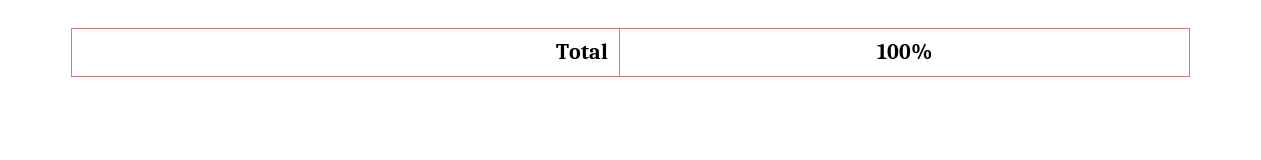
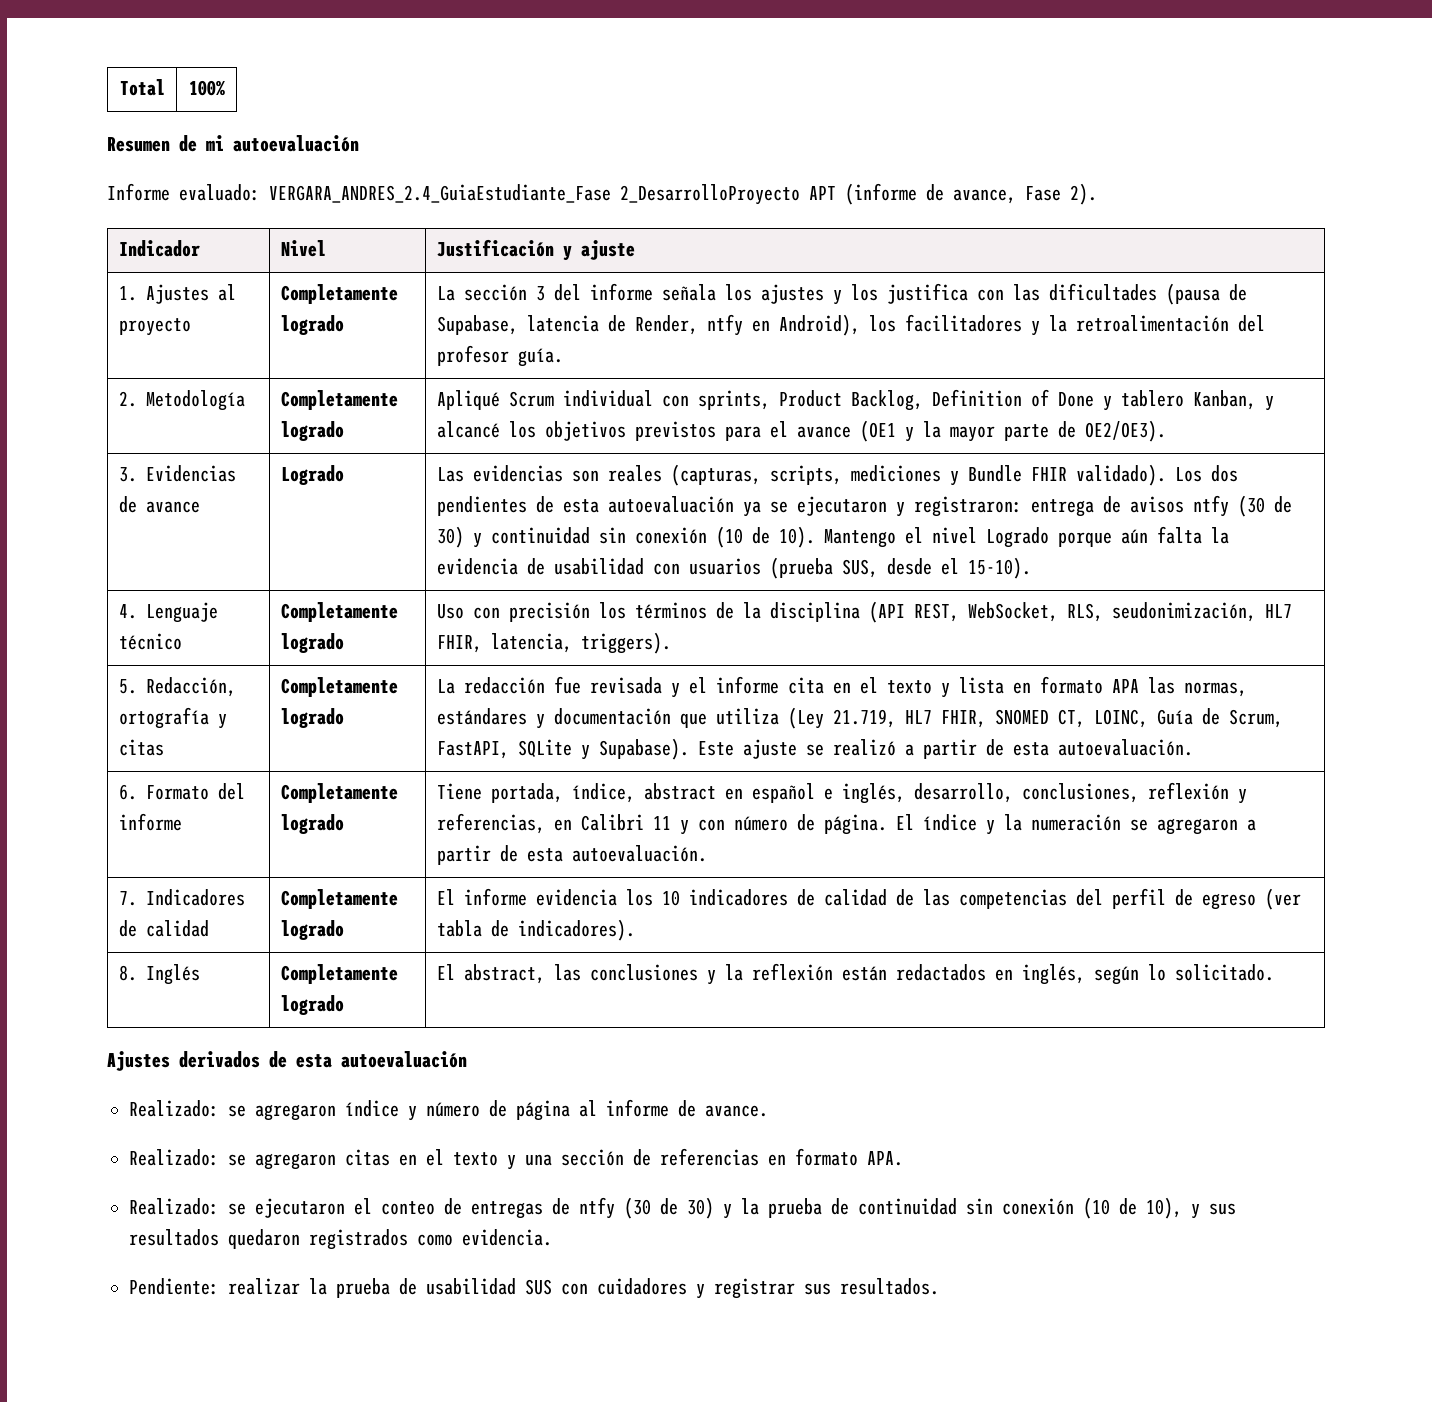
(932, 51) none -> [107,135,359,152] [107,183,1097,205] [118,240,200,257] [280,240,326,257] [436,239,635,261] [118,284,236,304] [118,318,191,336] [280,284,398,304] [280,315,344,335] [436,283,1247,305] [436,314,1265,336] [436,345,563,367] [118,390,245,411] [280,390,398,410] [280,421,344,441] [436,389,1274,411] [436,420,1166,442] [118,465,236,482] [118,496,200,513] [280,465,344,485] [436,464,1238,486] [436,495,1292,517] [436,526,1229,548] [436,557,1031,579] [118,602,218,623] [118,633,182,650] [280,602,398,622] [280,633,344,653] [436,601,1292,623] [436,632,671,654] [118,677,236,697] [118,707,227,729] [118,739,164,756] [280,677,398,697] [280,708,344,728] [436,676,1247,698] [436,707,1283,729] [436,738,1193,760] [118,783,245,800] [118,813,182,831] [280,783,398,803] [280,814,344,834] [436,782,1247,804] [436,813,1256,835] [436,845,707,865] [118,889,245,906] [118,920,209,937] [280,889,398,909] [280,920,344,940] [436,888,1301,910] [436,919,635,941] [118,964,200,985] [280,964,398,984] [280,995,344,1015] [436,963,1274,985] [107,1051,467,1071] [129,1099,768,1121] [129,1148,903,1170] [129,1197,1236,1219] [129,1229,552,1250] [129,1278,939,1299] // Resumen de mi autoevaluación // Informe evaluado: VERGARA_ANDRES_2.4_GuiaEstudiante_Fase 2_DesarrolloProyecto APT (informe de avance, Fase 2). // Indicador | Nivel | Justificación y ajuste // 1. Ajustes al proyecto | Completamente logrado | La sección 3 del informe señala los ajustes y los justifica con las dificultades (pausa de Supabase, latencia de Render, ntfy en Android), los facilitadores y la retroalimentación del profesor guía. // 2. Metodología | Completamente logrado | Apliqué Scrum individual con sprints, Product Backlog, Definition of Done y tablero Kanban, y alcancé los objetivos previstos para el avance (OE1 y la mayor parte de OE2/OE3). // 3. Evidencias de avance | Logrado | Las evidencias son reales (capturas, scripts, mediciones y Bundle FHIR validado). Los dos pendientes de esta autoevaluación ya se ejecutaron y registraron: entrega de avisos ntfy (30 de 30) y continuidad sin conexión (10 de 10). Mantengo el nivel Logrado porque aún falta la evidencia de usabilidad con usuarios (prueba SUS, desde el 15-10). // 4. Lenguaje técnico | Completamente logrado | Uso con precisión los términos de la disciplina (API REST, WebSocket, RLS, seudonimización, HL7 FHIR, latencia, triggers). // 5. Redacción, ortografía y citas | Completamente logrado | La redacción fue revisada y el informe cita en el texto y lista en formato APA las normas, estándares y documentación que utiliza (Ley 21.719, HL7 FHIR, SNOMED CT, LOINC, Guía de Scrum, FastAPI, SQLite y Supabase). Este ajuste se realizó a partir de esta autoevaluación. // 6. Formato del informe | Completamente logrado | Tiene portada, índice, abstract en español e inglés, desarrollo, conclusiones, reflexión y referencias, en Calibri 11 y con número de página. El índice y la numeración se agregaron a partir de esta autoevaluación. // 7. Indicadores de calidad | Completamente logrado | El informe evidencia los 10 indicadores de calidad de las competencias del perfil de egreso (ver tabla de indicadores). // 8. Inglés | Completamente logrado | El abstract, las conclusiones y la reflexión están redactados en inglés, según lo solicitado. // Ajustes derivados de esta autoevaluación // Realizado: se agregaron índice y número de página al informe de avance. // Realizado: se agregaron citas en el texto y una sección de referencias en formato APA. // Realizado: se ejecutaron el conteo de entregas de ntfy (30 de 30) y la prueba de continuidad sin conexión (10 de 10), y sus resultados quedaron registrados como evidencia. // Pendiente: realizar la prueba de usabilidad SUS con cuidadores y registrar sus resultados.

